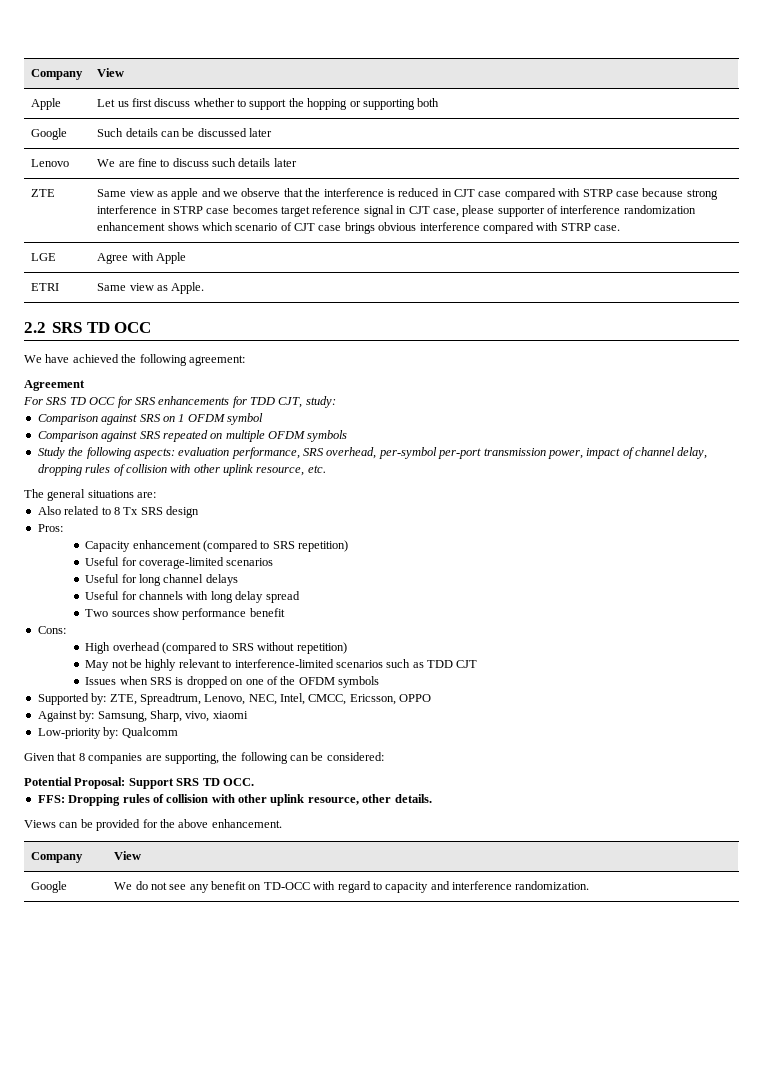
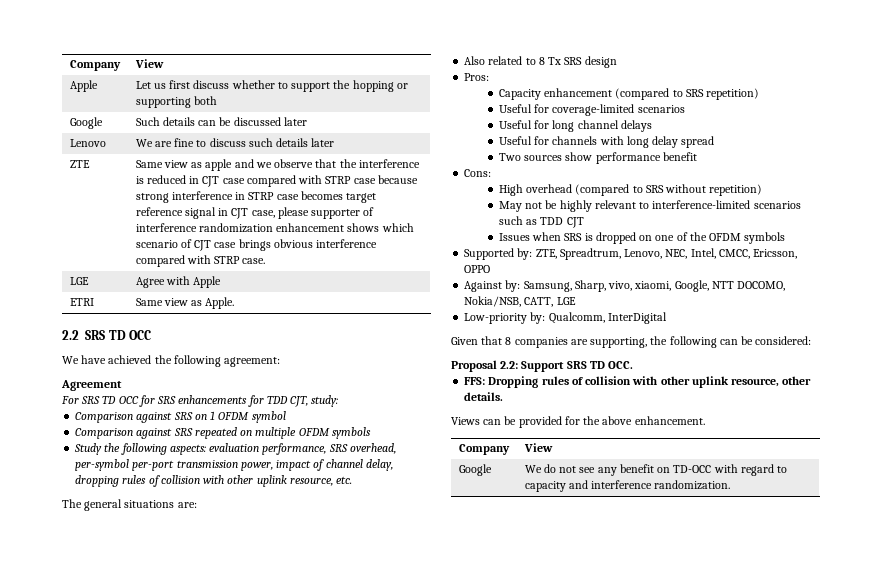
[212,711,248,719] xiaomi -> [634,280,786,292] [464,296,576,307] xiaomi, Google, NTT DOCOMO, Nokia/NSB, CATT, LGE
[121,727,178,738] Qualcomm -> [548,312,667,324] Qualcomm, InterDigital
[24,777,126,789] Potential Proposal: -> [451,360,519,372] Proposal 2.2:

